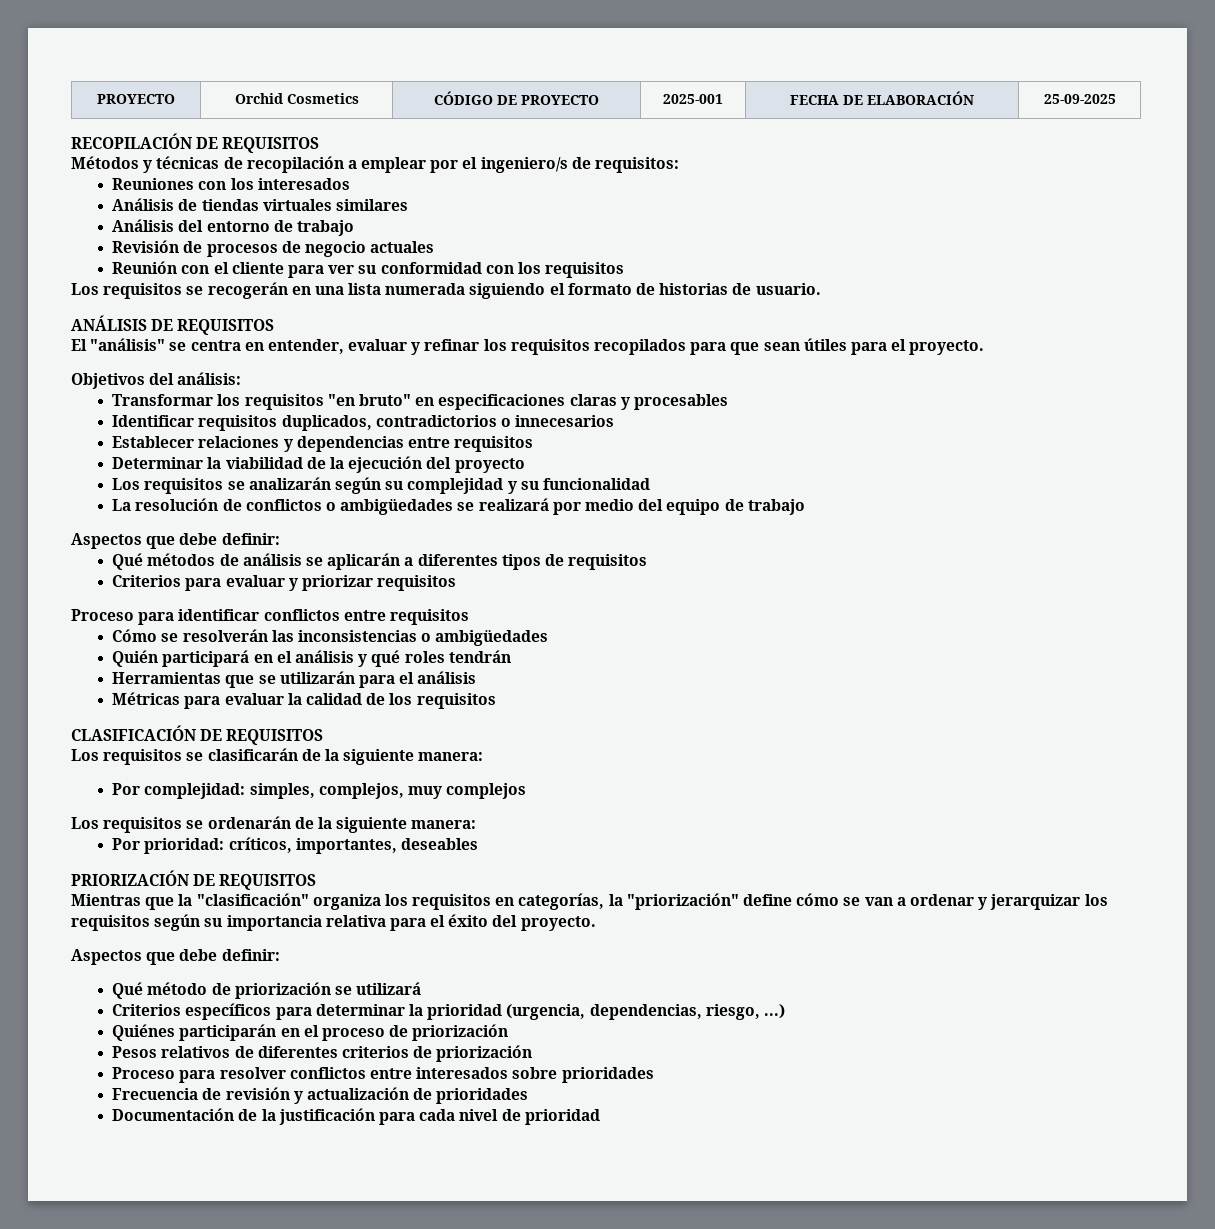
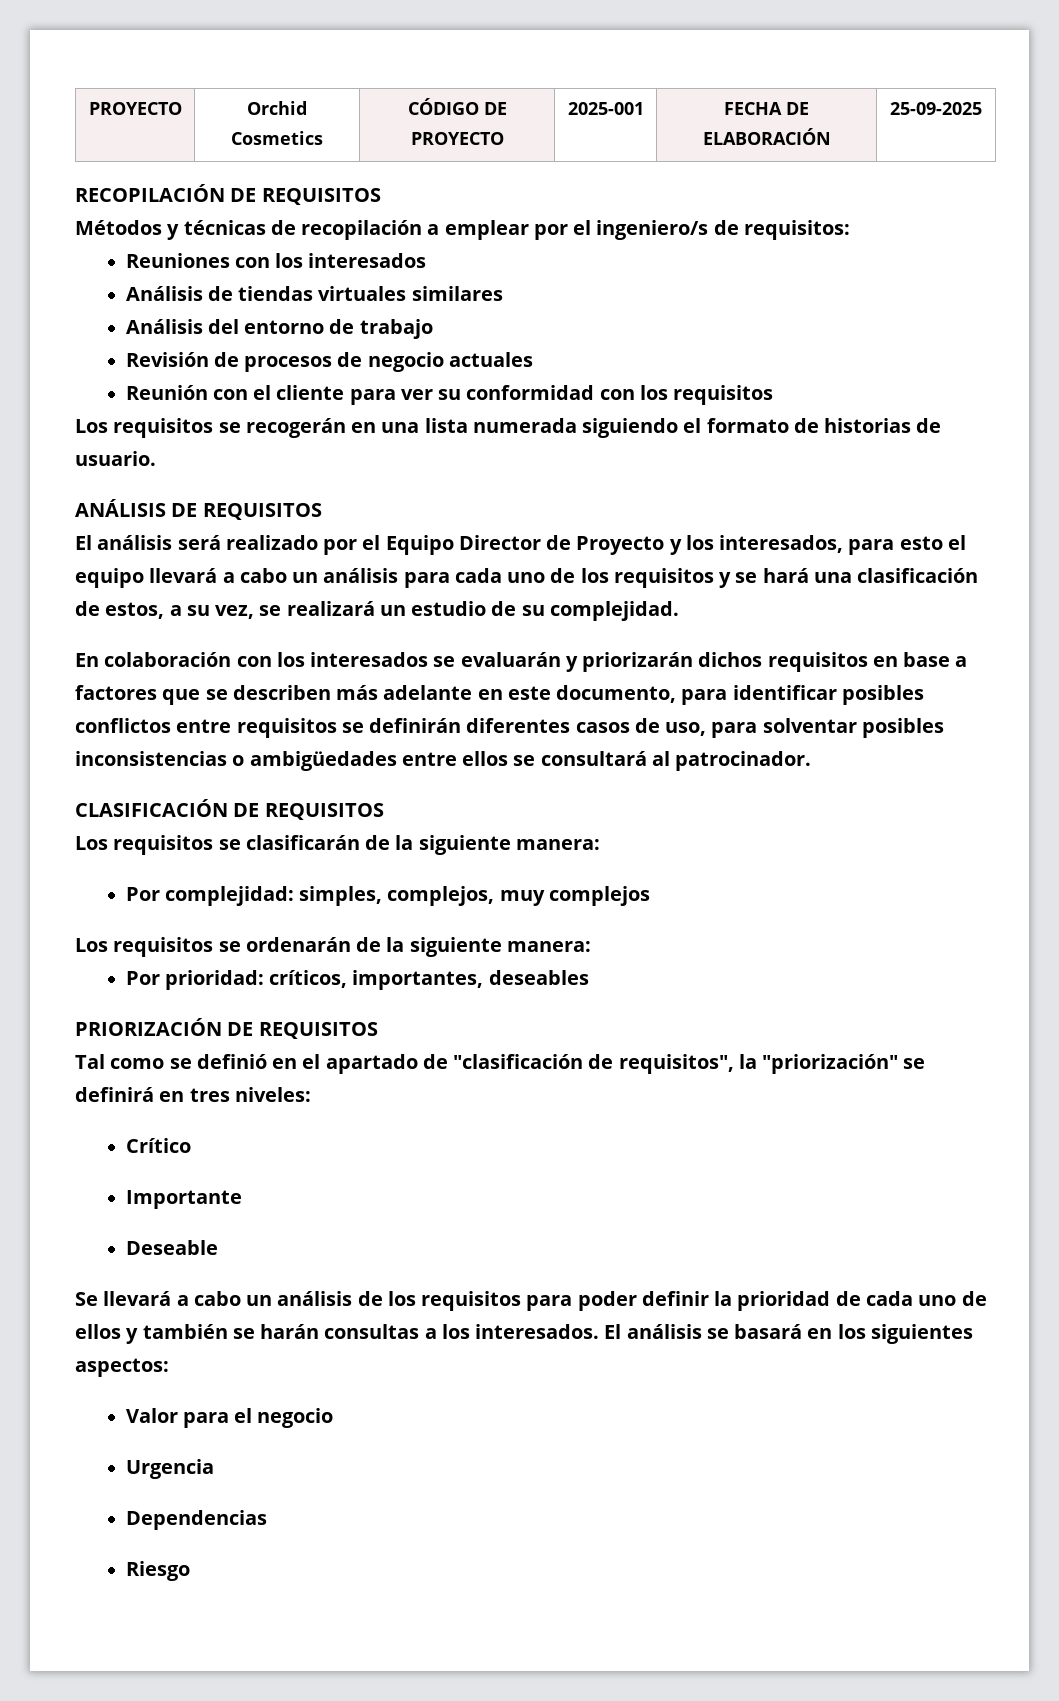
[90,338,985,355] [71,372,242,389] [112,394,728,410] [112,415,615,431] [112,436,534,452] [112,456,525,473] [112,477,650,494] [112,498,805,515] [71,533,280,549] [112,553,648,570] [112,575,457,591] [71,609,134,621] "análisis" se centra en entender, evaluar y refinar los requisitos recopilados para que sean útiles para el proyecto. // Objetivos del análisis: // Transformar los requisitos "en bruto" en especificaciones claras y procesables // Identificar requisitos duplicados, contradictorios o innecesarios // Establecer relaciones y dependencias entre requisitos // Determinar la viabilidad de la ejecución del proyecto // Los requisitos se analizarán según su complejidad y su funcionalidad // La resolución de conflictos o ambigüedades se realizará por medio del equipo de trabajo // Aspectos que debe definir: // Qué métodos de análisis se aplicarán a diferentes tipos de requisitos // Criterios para evaluar y priorizar requisitos // Proceso -> [97,535,966,555] [75,568,979,588] [75,601,679,621] [75,652,968,672] [75,685,677,705] análisis será realizado por el Equipo Director de Proyecto y los interesados, para esto el equipo llevará a cabo un análisis para cada uno de los requisitos y se hará una clasificación de estos, a su vez, se realizará un estudio de su complejidad. // En colaboración con los interesados se evaluarán y priorizarán dichos requisitos en base a factores que se describen más adelante en este documento,
(260, 615) none -> [841,685,924,705] posibles
[112,629,549,646] [112,650,511,667] [112,671,477,688] [112,692,496,709] // Cómo se resolverán las inconsistencias o ambigüedades // Quién participará en el análisis y qué roles tendrán // Herramientas que se utilizarán para el análisis // Métricas para evaluar la calidad de los requisitos -> [341,718,944,738] [75,751,812,771] se definirán diferentes casos de uso, para solventar posibles inconsistencias o ambigüedades entre ellos se consultará al patrocinador.
[71,893,1108,910] [71,914,596,931] [71,949,280,965] [112,982,422,999] [112,1003,785,1020] [112,1024,509,1041] [112,1045,533,1062] [112,1067,654,1083] [112,1087,529,1104] [112,1108,600,1125] Mientras que la "clasificación" organiza los requisitos en categorías, la "priorización" define cómo se van a ordenar y jerarquizar los requisitos según su importancia relativa para el éxito del proyecto. // Aspectos que debe definir: // Qué método de priorización se utilizará // Criterios específicos para determinar la prioridad (urgencia, dependencias, riesgo, ...) // Quiénes participarán en el proceso de priorización // Pesos relativos de diferentes criterios de priorización // Proceso para resolver conflictos entre interesados sobre prioridades // Frecuencia de revisión y actualización de prioridades // Documentación de la justificación para cada nivel de prioridad -> [75,1054,926,1074] [75,1087,311,1102] [125,1138,191,1153] [125,1190,242,1209] [125,1240,218,1255] [75,1291,987,1311] [75,1324,973,1344] [75,1358,169,1377] [125,1408,334,1428] [125,1459,214,1479] [125,1510,267,1530] [125,1561,190,1581] Tal como se definió en el apartado de "clasificación de requisitos", la "priorización" se definirá en tres niveles: // Crítico // Importante // Deseable // Se llevará a cabo un análisis de los requisitos para poder definir la prioridad de cada uno de ellos y también se harán consultas a los interesados. El análisis se basará en los siguientes aspectos: // Valor para el negocio // Urgencia // Dependencias // Riesgo

